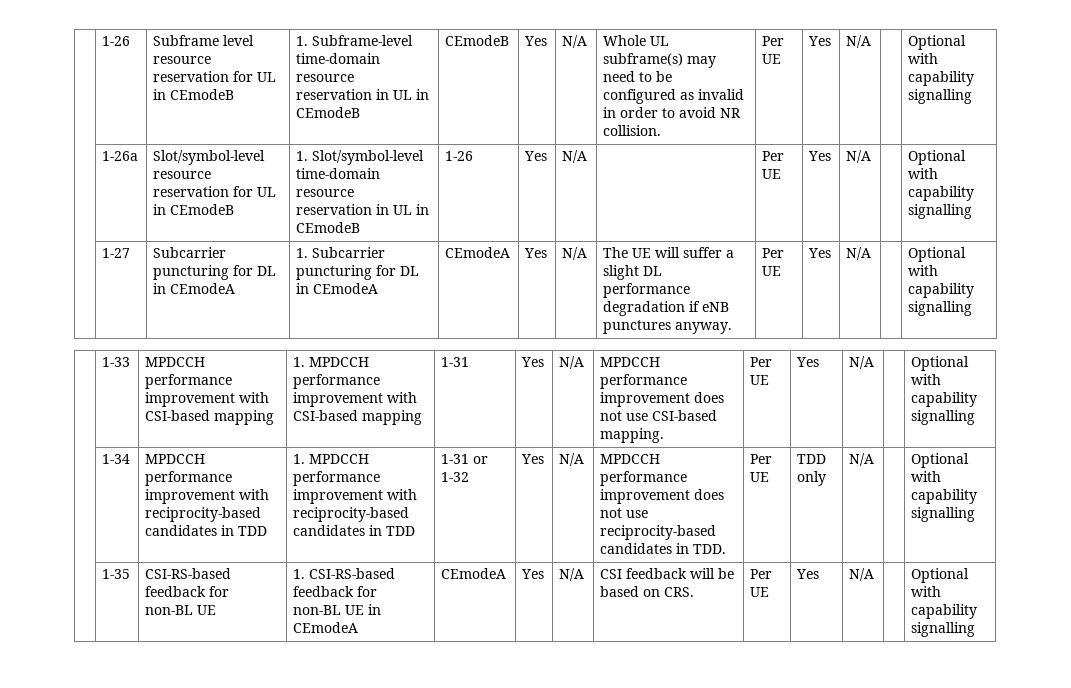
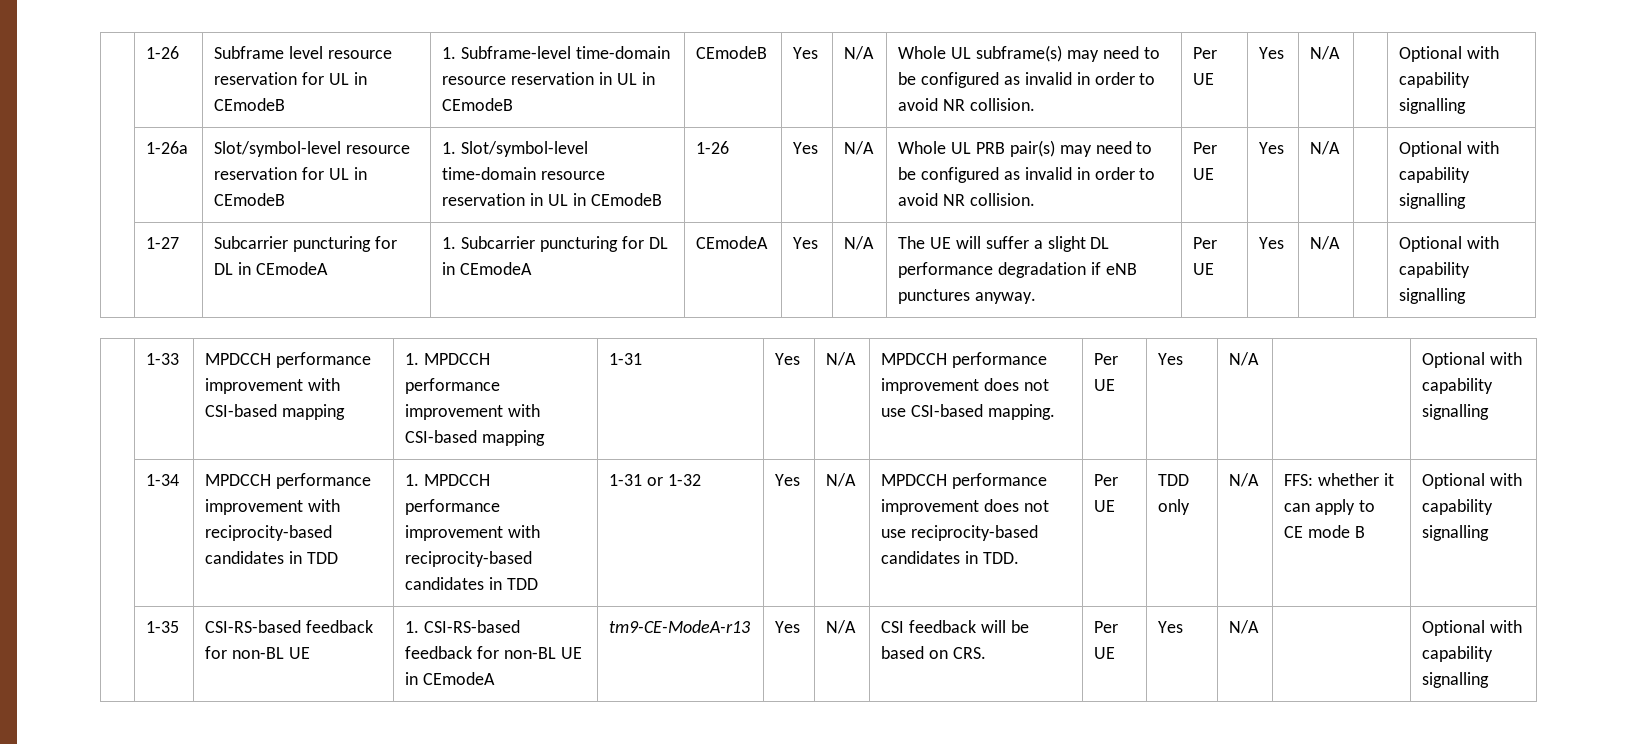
(588, 156) none -> [898,140,1153,157] [898,167,1156,183] [898,193,1036,206] Whole UL PRB pair(s) may need to be configured as invalid in order to avoid NR collision.
(875, 459) none -> [1284,473,1395,486] [1284,499,1376,515] [1284,525,1366,538] FFS: whether it can apply to CE mode B
[441,568,507,579] CEmodeA -> [609,620,751,633] tm9-CE-ModeA-r13

